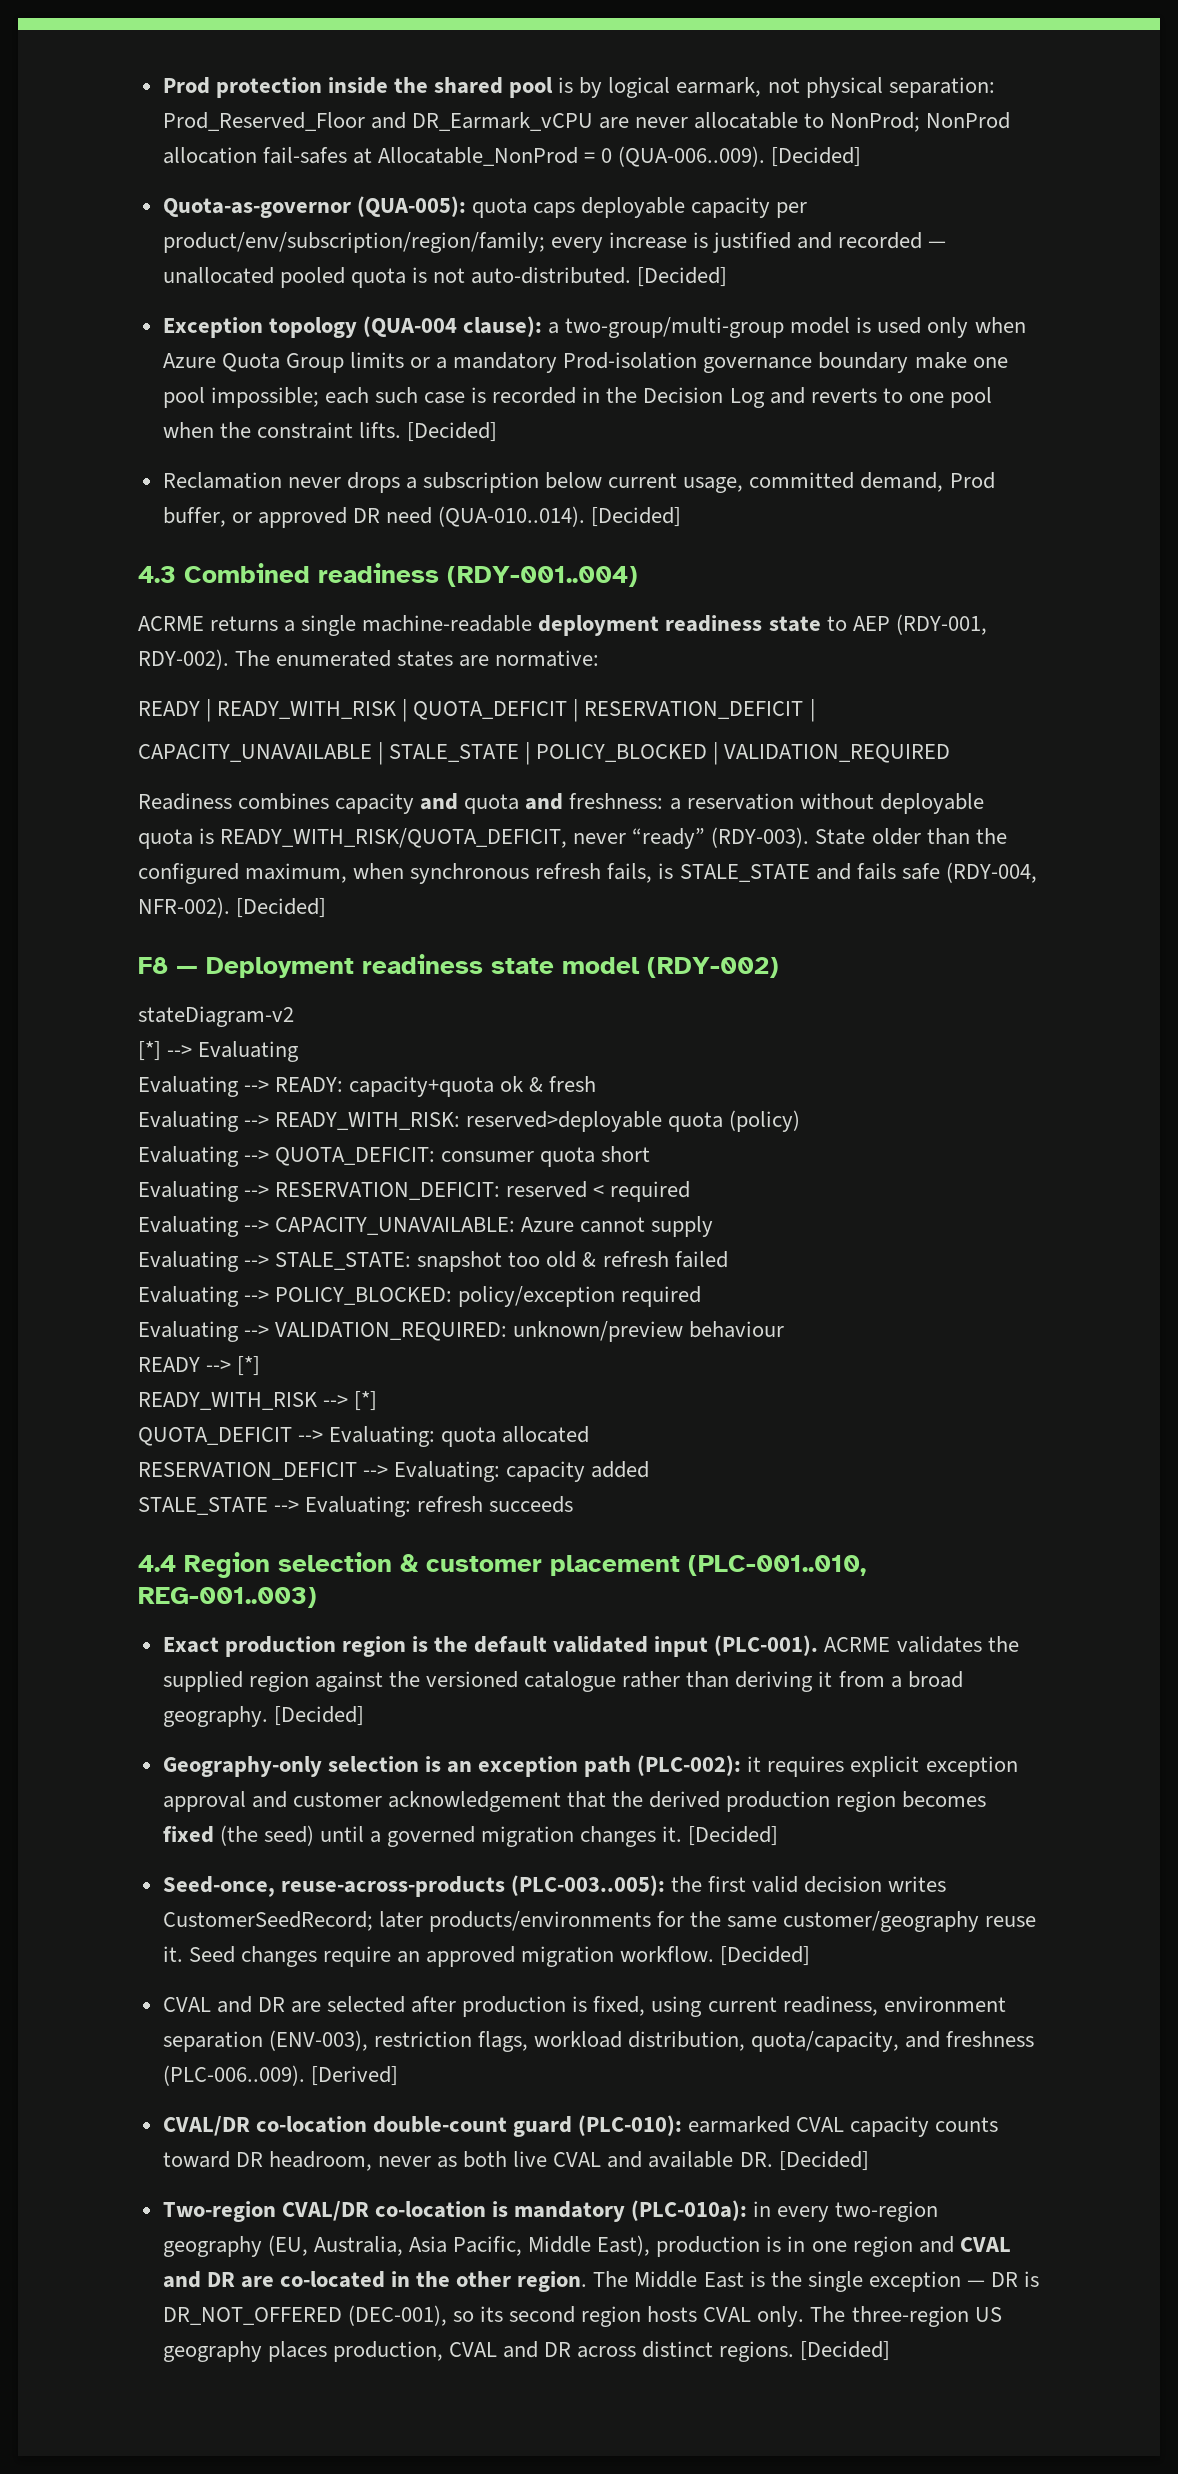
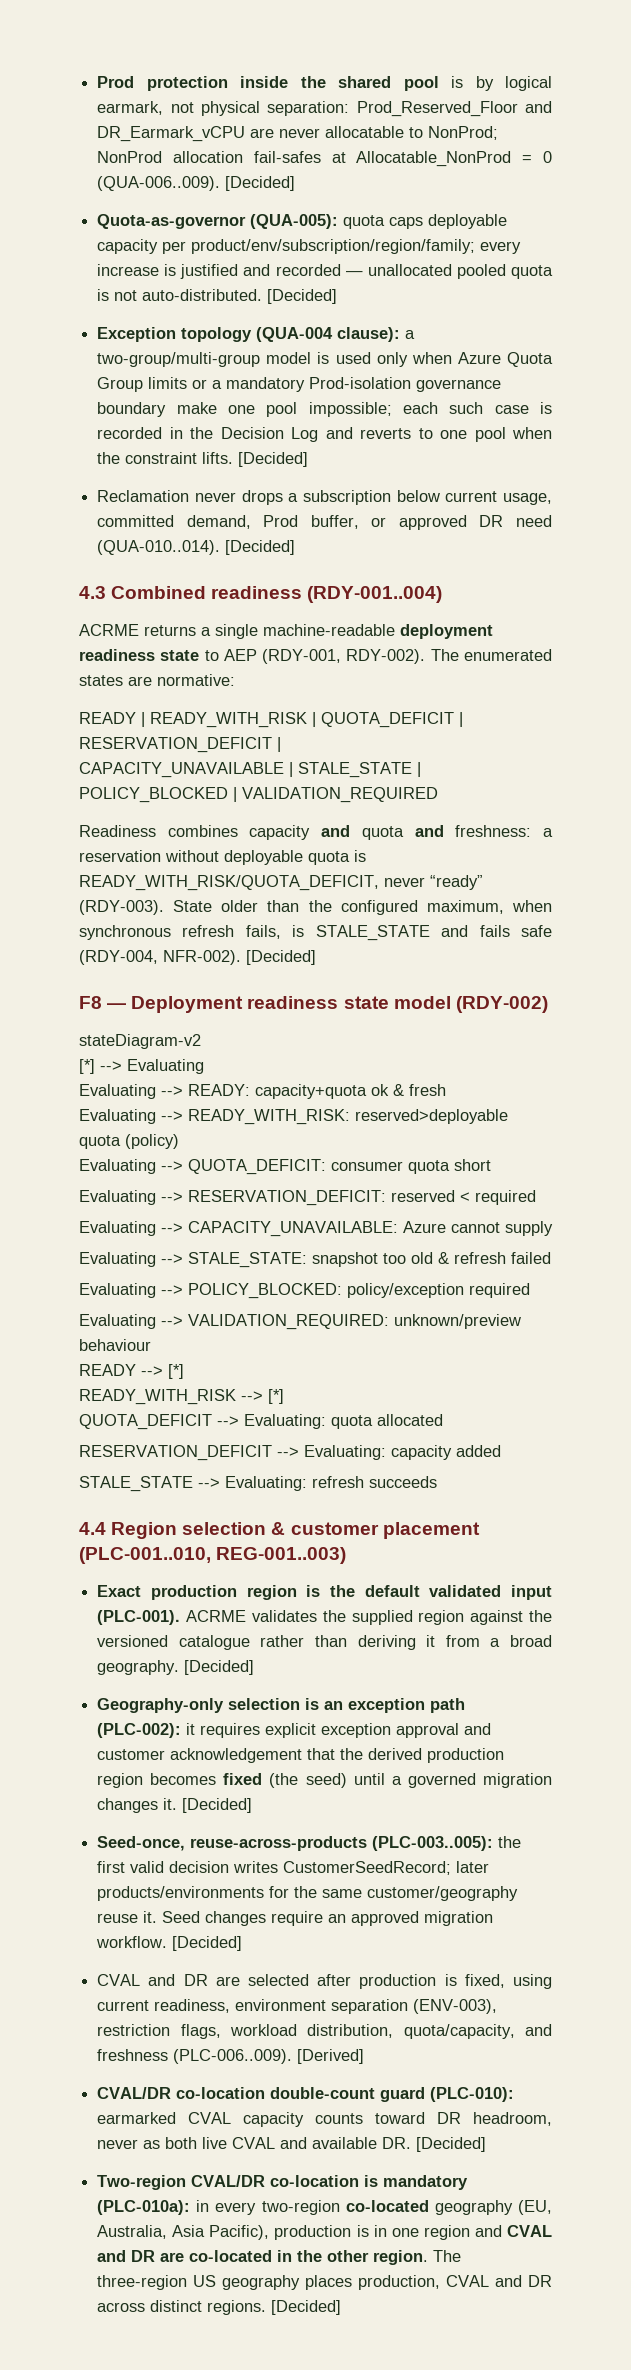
(939, 2211) none -> [345,2200,429,2212] co-located
[453,2235,651,2256] Pacific, Middle East), -> [209,2225,270,2240] Pacific),
[634,2271,1040,2292] [162,2305,846,2327] Middle East is the single exception — DR is DR_NOT_OFFERED (DEC-001), so its second region hosts CVAL only. The -> (462, 2256) none

